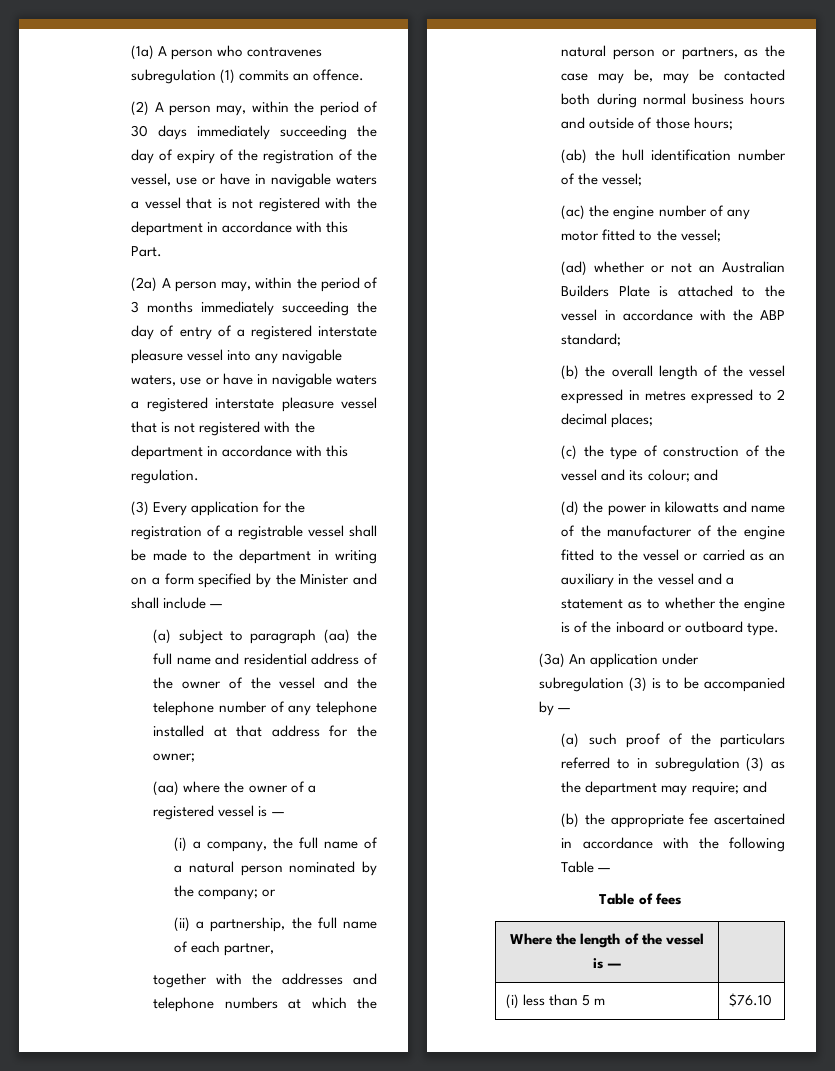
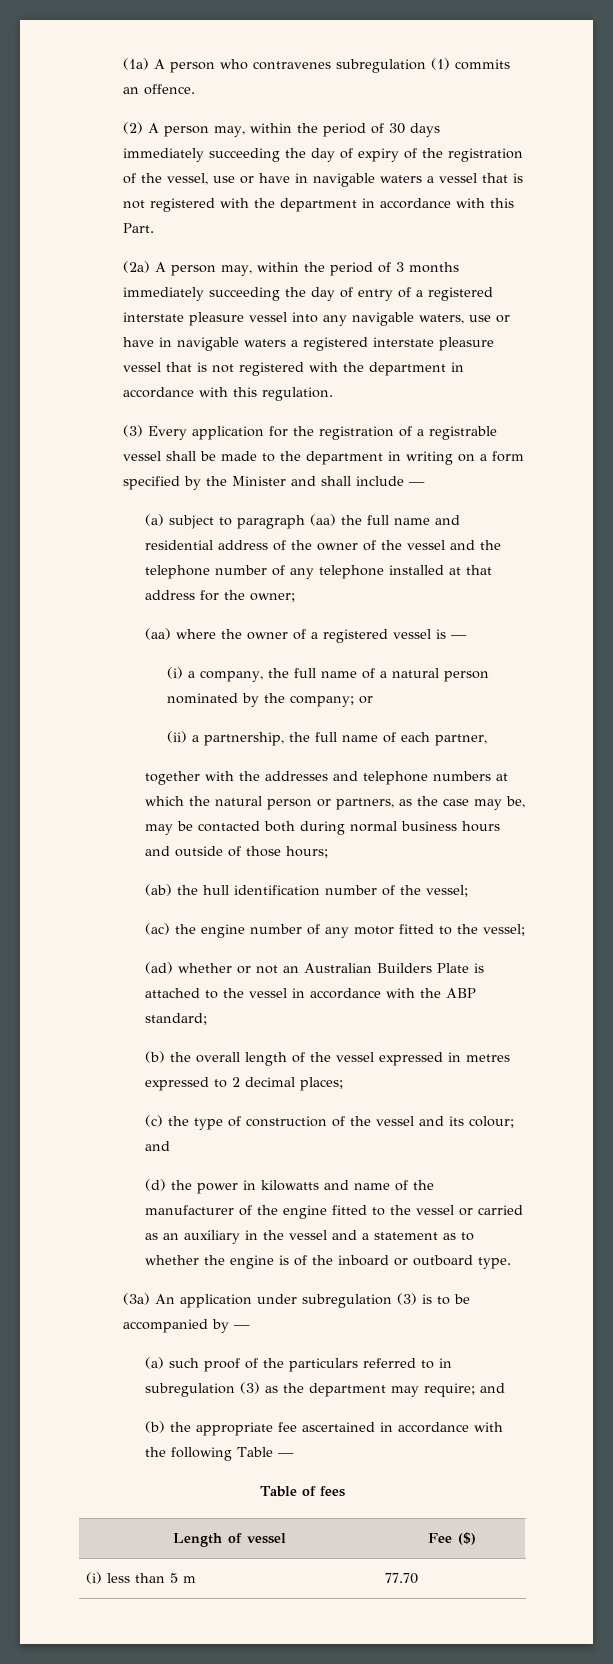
[510,933,704,948] [593,958,621,969] Where the length of the vessel is — | -> [172,1533,286,1547] [428,1532,476,1545] Length of vessel | Fee ($)
[728,993,772,1007] $76.10 -> [384,1573,418,1584] 77.70

